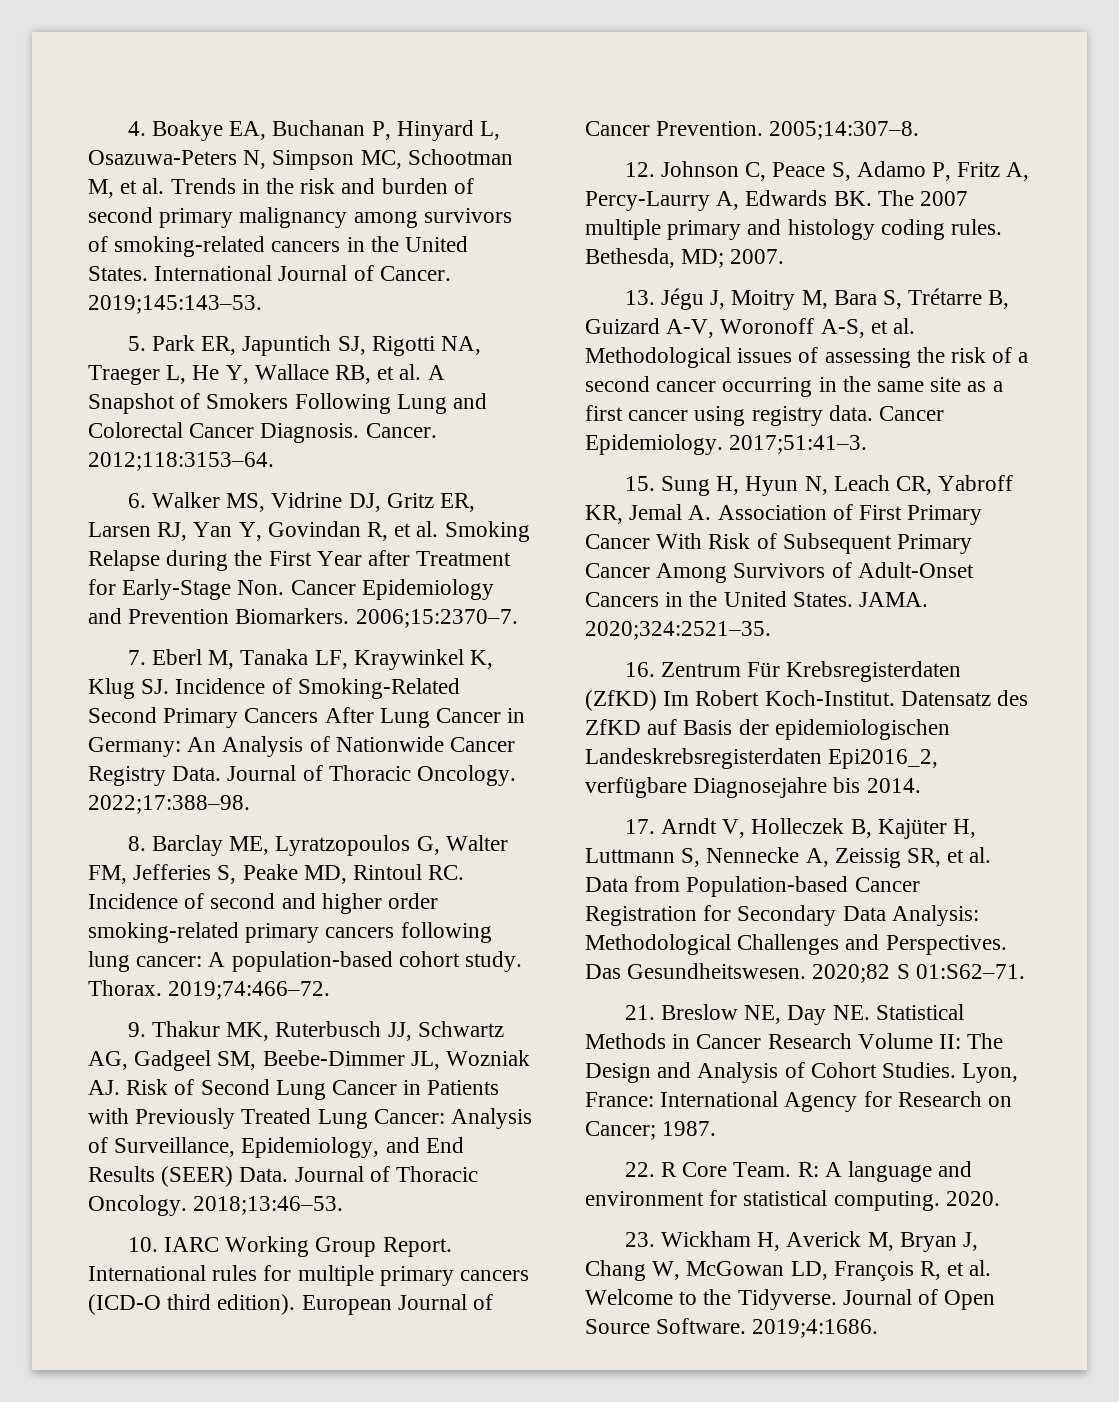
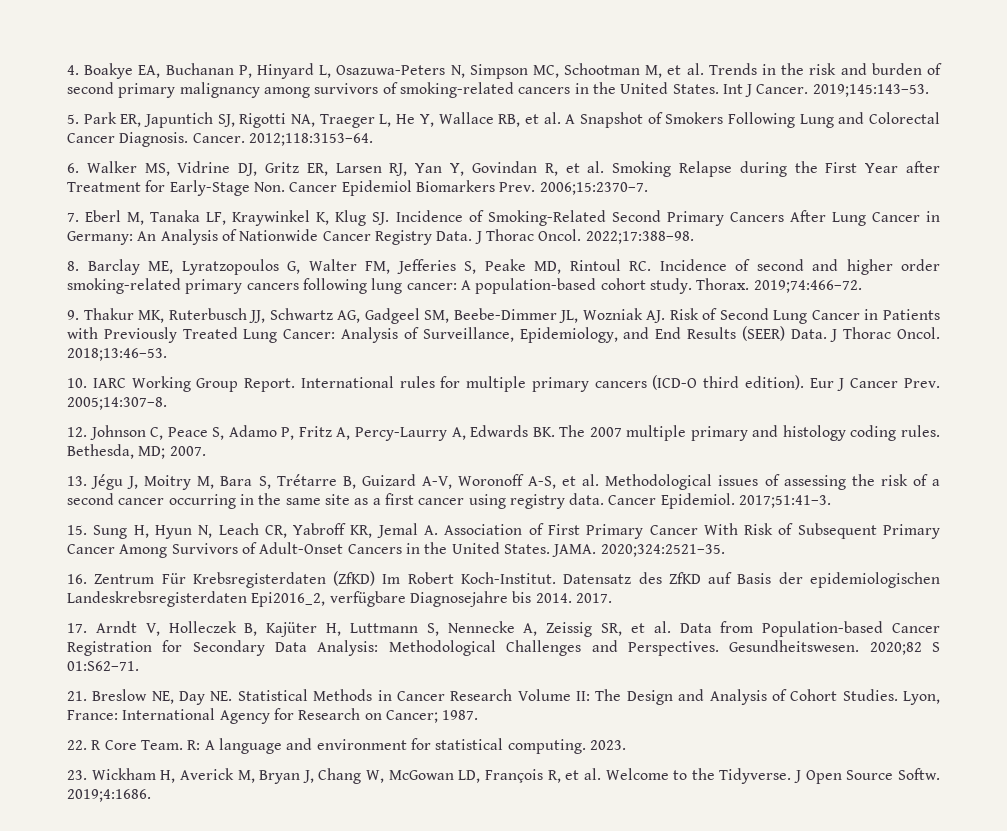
[154,265,374,281] International Journal of -> [722,84,753,97] Int J
[361,579,494,600] [88,608,350,624] Epidemiology and Prevention Biomarkers. -> [341,180,536,196] Epidemiol Biomarkers Prev.
[227,765,517,786] Journal of Thoracic Oncology. -> [474,229,582,244] J Thorac Oncol.
[294,1166,479,1182] [88,1195,187,1216] Journal of Thoracic Oncology. -> [830,327,940,342] J Thorac Oncol.
[301,1294,494,1315] [585,121,764,136] European Journal of Cancer Prevention. -> [809,378,940,391] Eur J Cancer Prev.
[585,434,723,455] Epidemiology. -> [660,493,735,509] Epidemiol.
(921, 785) none -> [575,593,612,603] 2017.
[585,964,621,979] Das -> (719, 648) none
[945,1191,1000,1206] 2020. -> [589,740,626,750] 2023.
[842,1289,939,1305] Journal of -> [794,770,802,783] J
[656,1318,747,1334] Software. -> [897,768,940,780] Softw.

